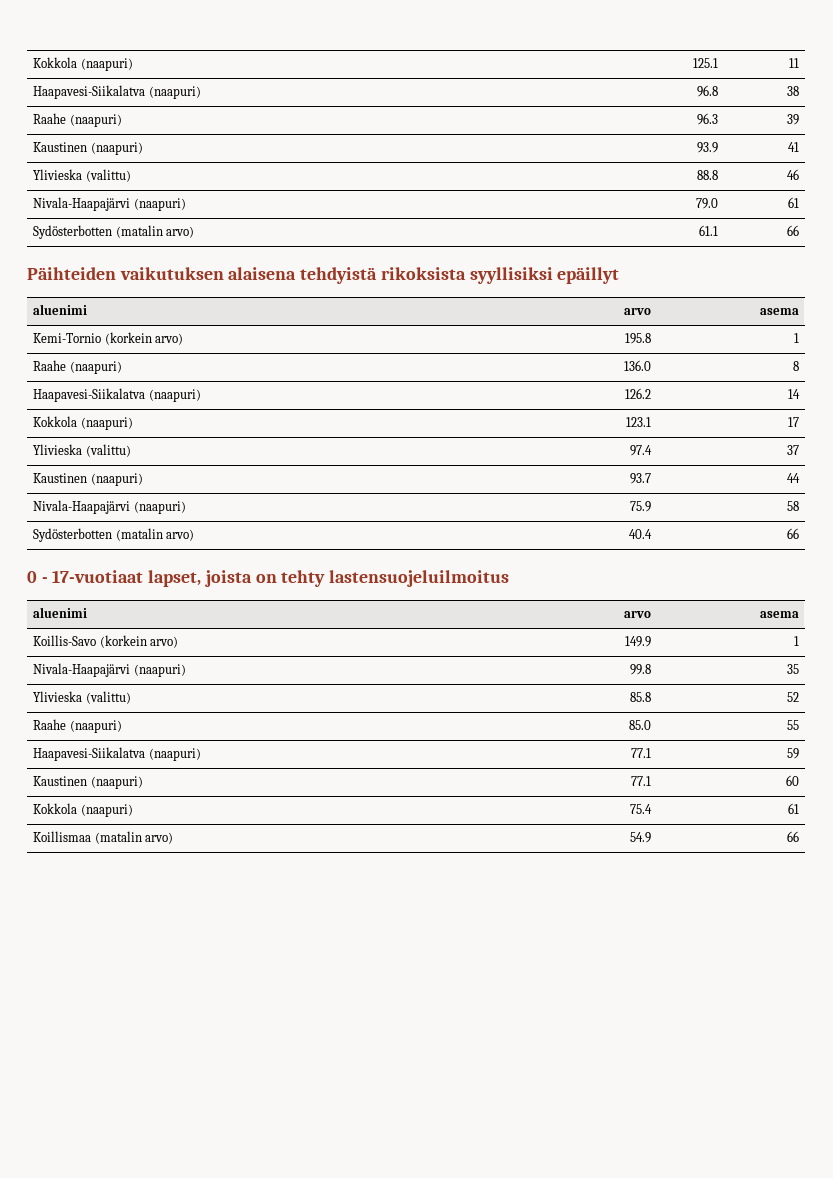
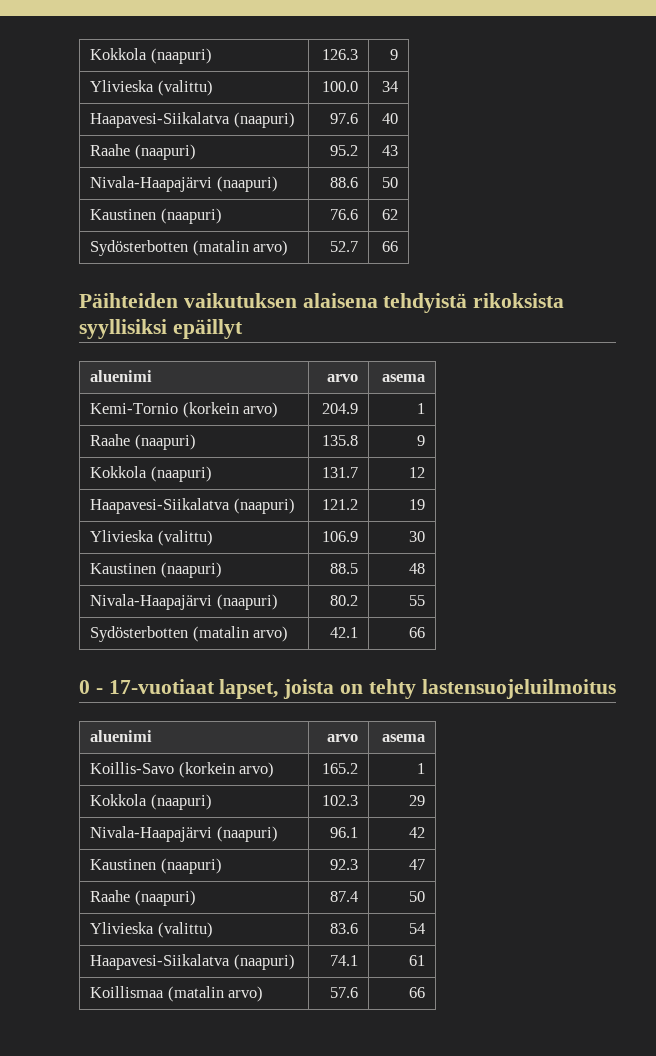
[33,57,133,71] [692,58,718,68] [788,58,799,68] [33,85,201,99] [696,85,718,97] [786,86,799,96] [33,113,122,127] [696,113,718,125] [786,114,799,125] [33,142,143,155] [696,142,718,153] [787,142,799,152] [33,169,131,182] [696,170,718,180] [786,169,799,180] [33,197,186,211] [695,198,718,209] [787,197,799,208] [33,225,195,239] [698,225,718,236] Kokkola (naapuri) | 125.1 | 11 // Haapavesi-Siikalatva (naapuri) | 96.8 | 38 // Raahe (naapuri) | 96.3 | 39 // Kaustinen (naapuri) | 93.9 | 41 // Ylivieska (valittu) | 88.8 | 46 // Nivala-Haapajärvi (naapuri) | 79.0 | 61 // Sydösterbotten (matalin arvo) | 61.1 -> [90,48,212,64] [321,49,358,60] [389,49,398,60] [90,80,213,96] [321,81,358,92] [381,81,398,92] [90,112,295,128] [329,113,358,124] [381,113,398,124] [90,144,196,160] [329,145,358,156] [381,145,398,156] [90,176,278,192] [329,177,358,188] [381,177,398,188] [90,208,222,224] [329,209,358,220] [381,209,398,220] [90,240,289,256] [329,241,358,252] Kokkola (naapuri) | 126.3 | 9 // Ylivieska (valittu) | 100.0 | 34 // Haapavesi-Siikalatva (naapuri) | 97.6 | 40 // Raahe (naapuri) | 95.2 | 43 // Nivala-Haapajärvi (naapuri) | 88.6 | 50 // Kaustinen (naapuri) | 76.6 | 62 // Sydösterbotten (matalin arvo) | 52.7
[624,333,651,344] 195.8 -> [321,403,358,414] 204.9
[623,360,651,371] [792,361,799,371] [33,388,201,402] [624,388,651,399] [787,389,800,399] [33,416,133,430] [625,417,651,427] [787,417,799,427] [33,444,131,457] [629,445,652,456] [786,445,799,455] [33,473,143,486] [629,473,651,484] [786,473,800,483] [33,500,186,514] [629,501,651,512] [786,501,799,511] [33,528,195,542] [628,529,652,539] 136.0 | 8 // Haapavesi-Siikalatva (naapuri) | 126.2 | 14 // Kokkola (naapuri) | 123.1 | 17 // Ylivieska (valittu) | 97.4 | 37 // Kaustinen (naapuri) | 93.7 | 44 // Nivala-Haapajärvi (naapuri) | 75.9 | 58 // Sydösterbotten (matalin arvo) | 40.4 -> [321,435,358,446] [416,435,425,446] [90,466,212,482] [321,467,358,478] [408,467,425,478] [90,498,295,514] [321,499,358,510] [408,499,425,510] [90,530,213,546] [321,531,358,542] [408,531,425,542] [90,562,222,578] [329,563,358,574] [408,563,425,574] [90,594,278,610] [329,595,358,606] [408,595,425,606] [90,626,289,642] [329,627,358,638] 135.8 | 9 // Kokkola (naapuri) | 131.7 | 12 // Haapavesi-Siikalatva (naapuri) | 121.2 | 19 // Ylivieska (valittu) | 106.9 | 30 // Kaustinen (naapuri) | 88.5 | 48 // Nivala-Haapajärvi (naapuri) | 80.2 | 55 // Sydösterbotten (matalin arvo) | 42.1
[624,636,651,647] [793,636,799,646] [33,663,186,677] [629,664,651,675] [786,664,799,674] [33,691,131,704] [629,692,651,702] [786,692,799,702] [33,719,122,733] [628,720,651,730] [786,720,799,730] [33,747,201,761] [630,748,651,758] [786,748,799,759] [33,776,143,789] [630,776,651,786] [785,775,799,786] [33,803,133,817] [629,804,652,814] 149.9 | 1 // Nivala-Haapajärvi (naapuri) | 99.8 | 35 // Ylivieska (valittu) | 85.8 | 52 // Raahe (naapuri) | 85.0 | 55 // Haapavesi-Siikalatva (naapuri) | 77.1 | 59 // Kaustinen (naapuri) | 77.1 | 60 // Kokkola (naapuri) | 75.4 -> [321,763,358,774] [416,763,425,774] [90,794,212,810] [321,795,358,806] [408,795,425,806] [90,826,278,842] [329,827,358,838] [408,827,425,838] [90,858,222,874] [329,859,358,870] [408,859,425,870] [90,890,196,906] [329,891,358,902] [408,891,425,902] [90,922,213,938] [329,923,358,934] [408,923,425,934] [90,954,295,970] [329,955,358,966] 165.2 | 1 // Kokkola (naapuri) | 102.3 | 29 // Nivala-Haapajärvi (naapuri) | 96.1 | 42 // Kaustinen (naapuri) | 92.3 | 47 // Raahe (naapuri) | 87.4 | 50 // Ylivieska (valittu) | 83.6 | 54 // Haapavesi-Siikalatva (naapuri) | 74.1
[629,832,651,843] 54.9 -> [329,987,358,998] 57.6

